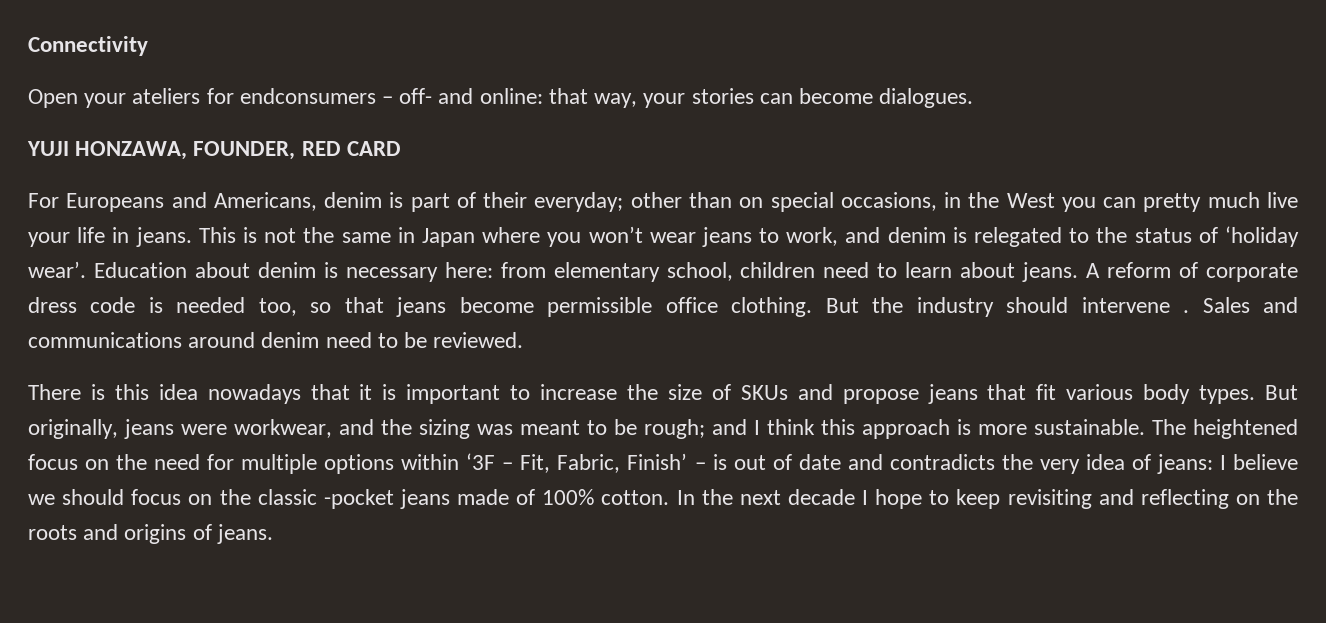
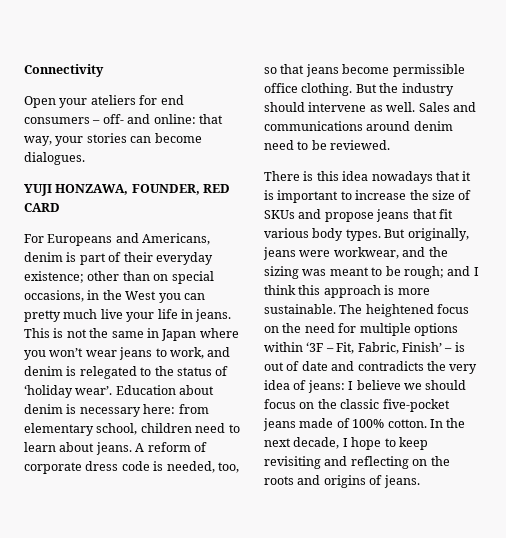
[239,88,376,104] endconsumers -> [160,95,184,105] [24,117,90,124] end consumers
[534,192,624,212] everyday; -> [155,252,213,265] [24,271,84,283] everyday existence;
[176,297,246,313] needed -> [166,461,215,473] needed,
[1183,310,1190,313] . -> [369,102,416,112] as well.
[323,489,394,509] -pocket -> [382,399,450,412] five-pocket
[787,489,855,505] decade -> [293,437,340,449] decade,

